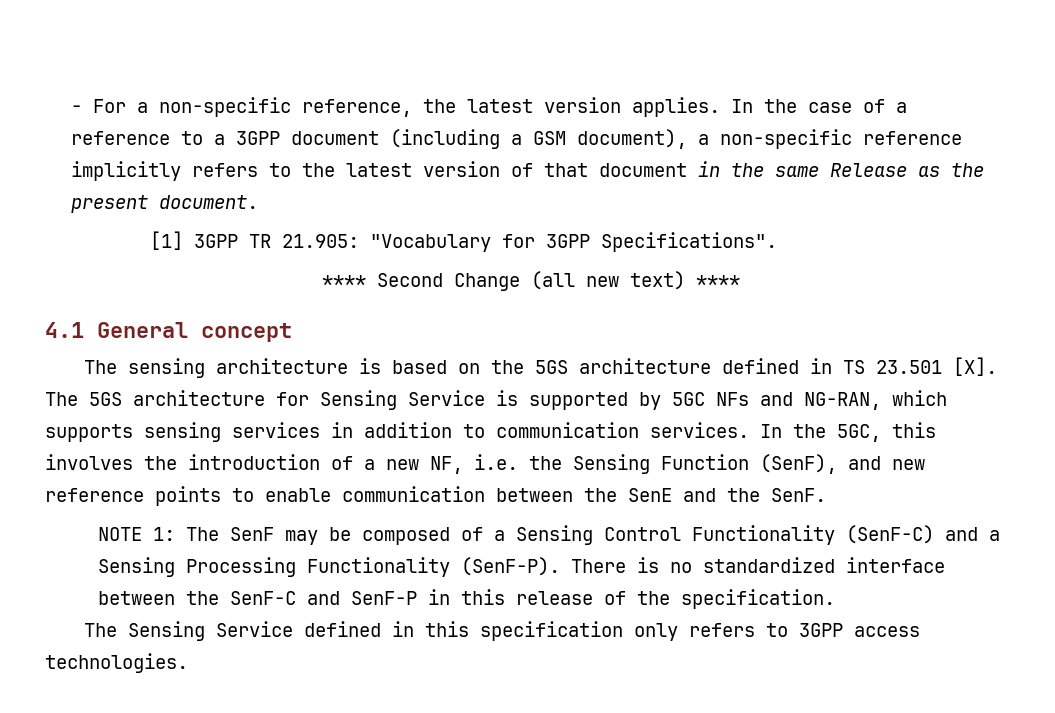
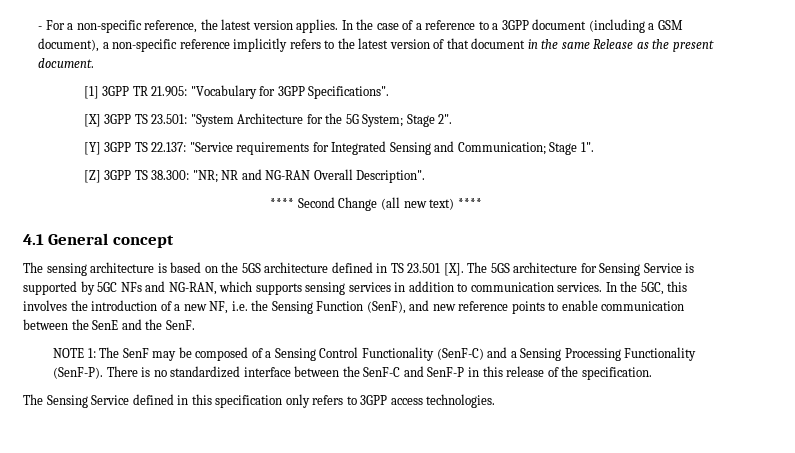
(777, 242) none -> [83,113,453,127] [83,141,594,155] [83,169,426,183] // [X] 3GPP TS 23.501: "System Architecture for the 5G System; Stage 2". // [Y] 3GPP TS 22.137: "Service requirements for Integrated Sensing and Communication; Stage 1". // [Z] 3GPP TS 38.300: "NR; NR and NG-RAN Overall Description".

